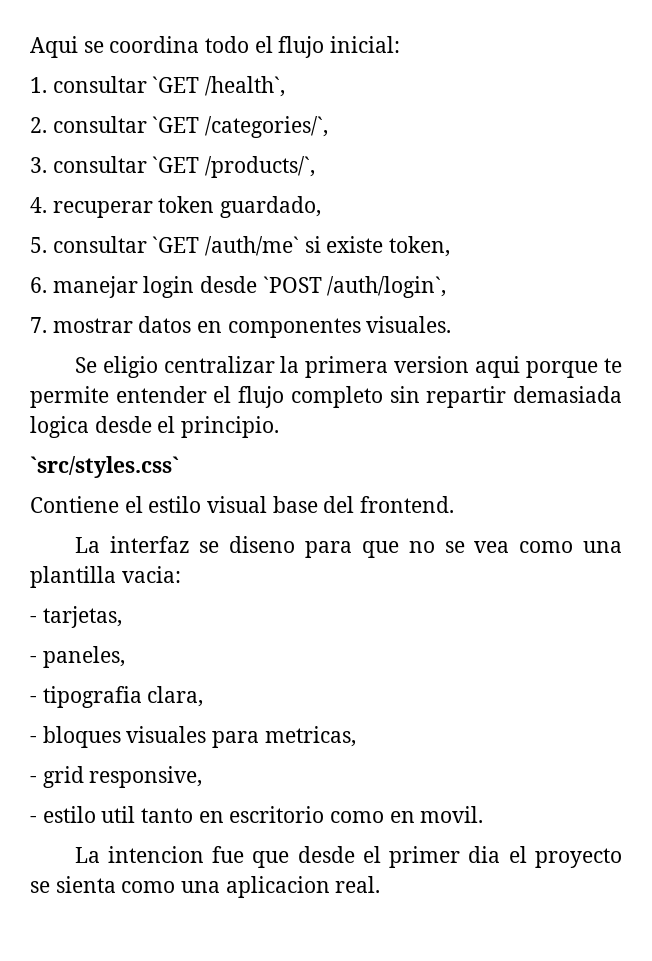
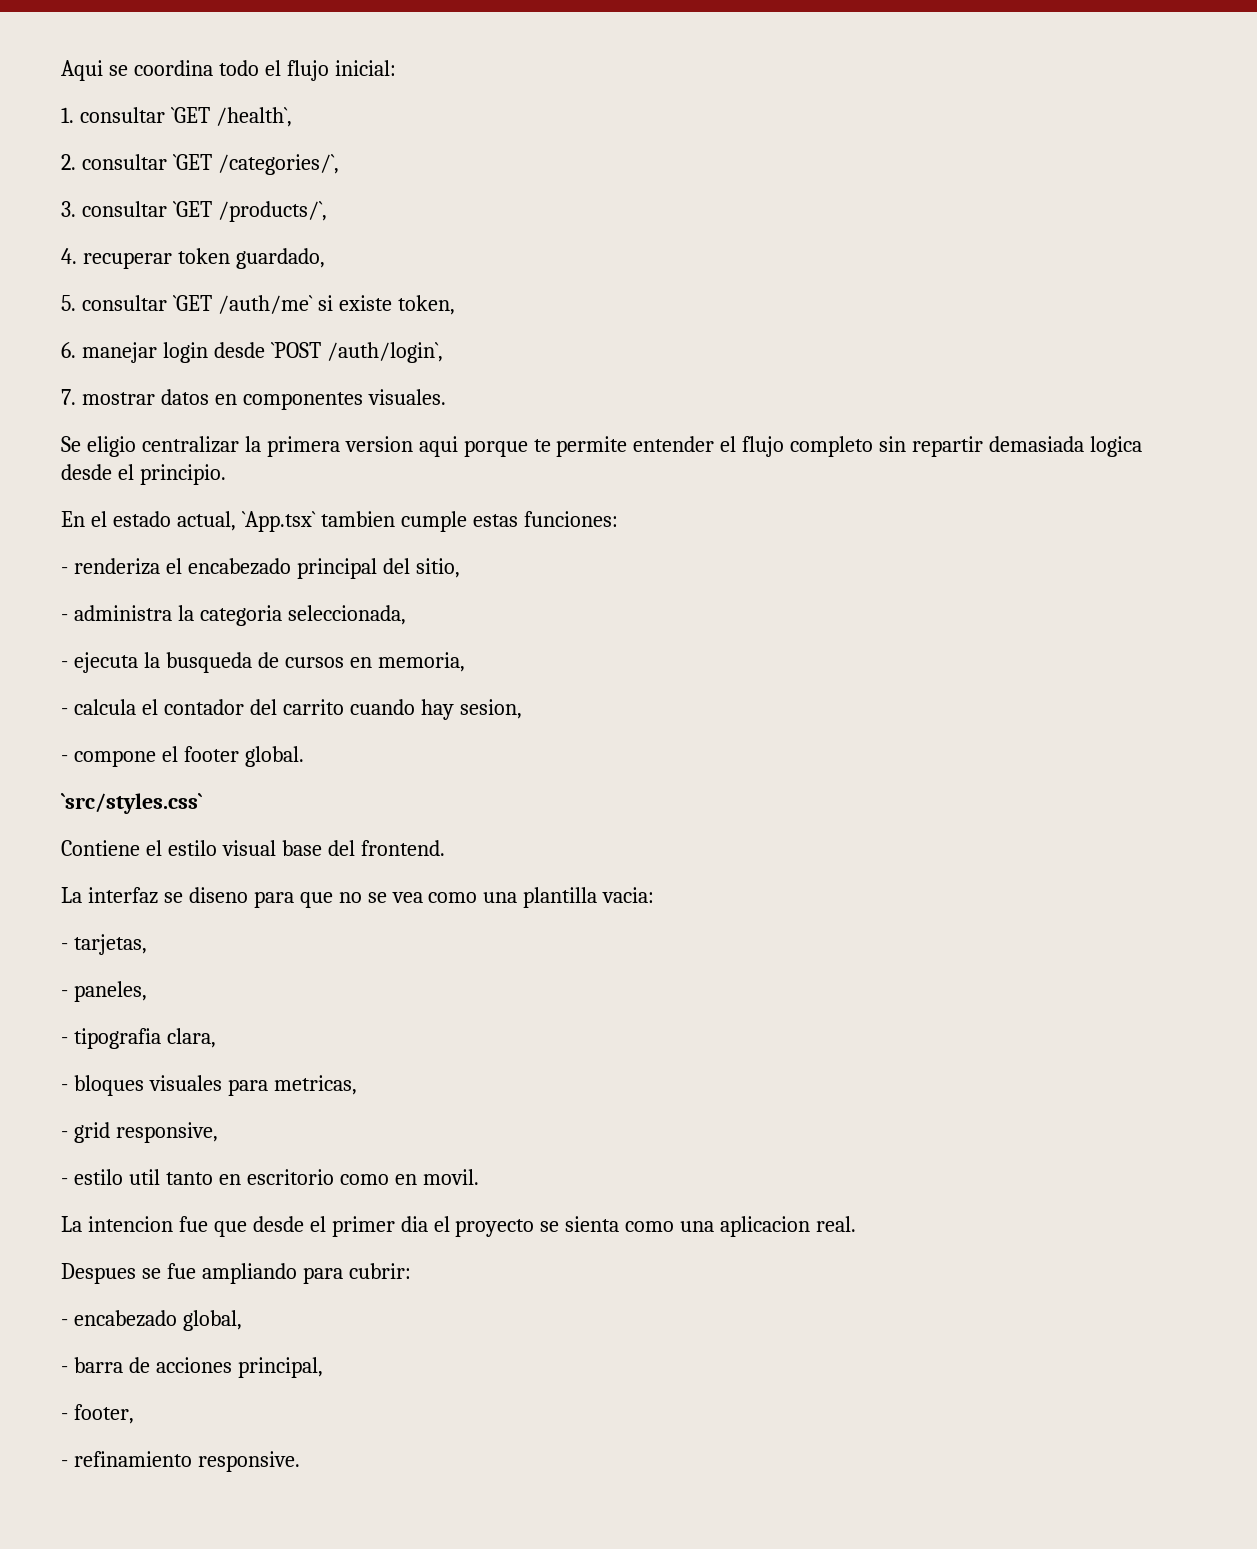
(280, 427) none -> [61,511,618,532] [61,558,460,579] [61,605,406,626] [61,652,465,673] [61,699,522,720] [61,746,304,767] // En el estado actual, `App.tsx` tambien cumple estas funciones: // - renderiza el encabezado principal del sitio, // - administra la categoria seleccionada, // - ejecuta la busqueda de cursos en memoria, // - calcula el contador del carrito cuando hay sesion, // - compone el footer global.
(381, 884) none -> [61,1263,411,1284] [61,1310,242,1331] [61,1357,323,1378] [61,1404,134,1424] [61,1451,300,1472] // Despues se fue ampliando para cubrir: // - encabezado global, // - barra de acciones principal, // - footer, // - refinamiento responsive.

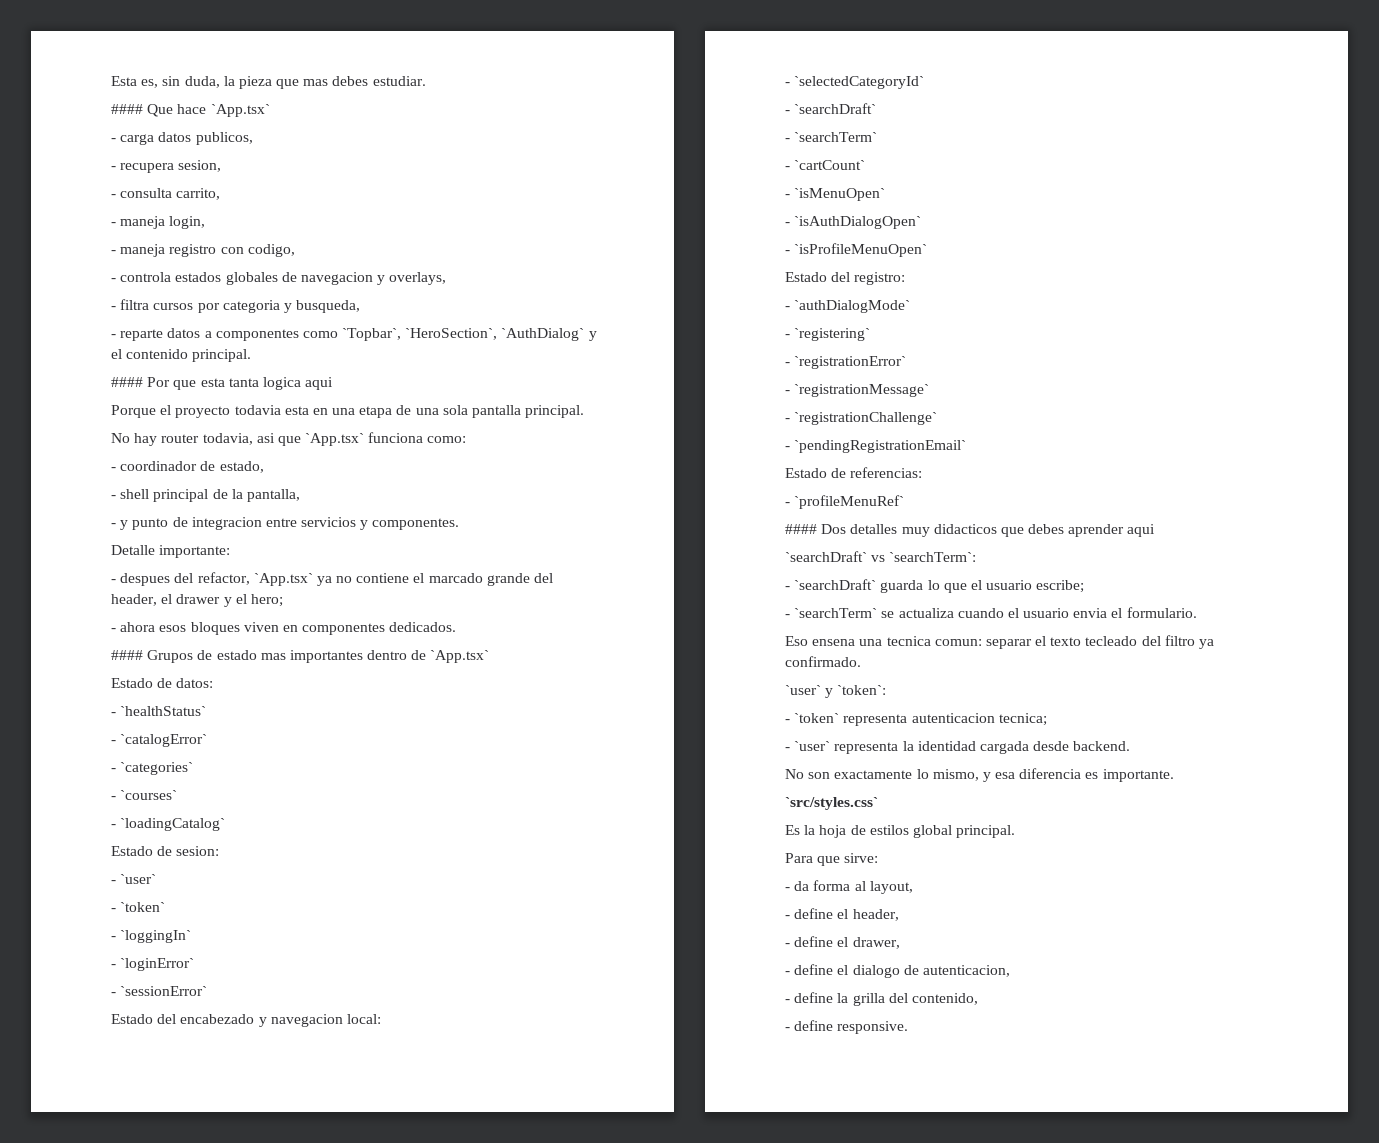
[61,60,396,81] [61,107,292,127] [61,154,339,175] [61,201,327,222] [61,248,325,269] [61,295,455,315] [61,342,443,363] [61,389,446,410] [61,436,1142,457] [61,464,226,485] [61,511,618,532] [61,558,460,579] [61,605,406,626] [61,652,465,673] [61,699,522,720] [61,746,304,767] [61,793,203,814] [61,840,445,856] [61,887,655,908] [61,934,147,955] [61,981,147,1002] [61,1028,216,1049] [61,1075,357,1096] [61,1122,218,1143] [61,1169,479,1185] [61,1216,857,1237] [61,1263,411,1284] [61,1310,242,1331] [61,1357,323,1378] [61,1404,134,1424] [61,1451,192,1467] Aqui se coordina todo el flujo inicial: // 1. consultar `GET /health`, // 2. consultar `GET /categories/`, // 3. consultar `GET /products/`, // 4. recuperar token guardado, // 5. consultar `GET /auth/me` si existe token, // 6. manejar login desde `POST /auth/login`, // 7. mostrar datos en componentes visuales. // Se eligio centralizar la primera version aqui porque te permite entender el flujo completo sin repartir demasiada logica desde el principio. // En el estado actual, `App.tsx` tambien cumple estas funciones: // - renderiza el encabezado principal del sitio, // - administra la categoria seleccionada, // - ejecuta la busqueda de cursos en memoria, // - calcula el contador del carrito cuando hay sesion, // - compone el footer global. // `src/styles.css` // Contiene el estilo visual base del frontend. // La interfaz se diseno para que no se vea como una plantilla vacia: // - tarjetas, // - paneles, // - tipografia clara, // - bloques visuales para metricas, // - grid responsive, // - estilo util tanto en escritorio como en movil. // La intencion fue que desde el primer dia el proyecto se sienta como una aplicacion real. // Despues se fue ampliando para cubrir: // - encabezado global, // - barra de acciones principal, // - footer, // - refinamiento -> [111,76,426,89] [111,104,270,117] [111,132,253,145] [111,160,222,173] [111,188,221,200] [111,216,206,229] [111,244,295,257] [111,272,447,285] [111,299,361,313] [111,328,597,341] [111,349,252,362] [111,377,334,390] [111,405,585,418] [111,432,467,446] [111,461,264,473] [111,489,300,502] [111,517,460,530] [111,545,231,558] [111,572,554,586] [111,594,283,607] [111,622,457,635] [111,650,490,663] [111,678,214,688] [111,706,207,716] [111,734,208,747] [111,762,194,775] [111,790,178,800] [111,818,226,831] [111,846,220,856] [111,874,157,884] [111,902,166,912] [111,930,192,943] [111,958,195,971] [111,986,208,996] [111,1014,381,1027] [785,76,925,89] [785,103,877,114] [785,132,878,142] [785,160,866,170] [785,188,886,201] [785,216,922,229] [785,243,928,257] [785,272,906,285] [785,300,911,313] [785,328,871,341] [785,356,907,369] [785,384,930,397] [785,412,938,425] [785,440,967,453] [785,467,923,478] [785,495,905,509] [785,524,1156,537] [785,551,977,562] [785,579,1085,593] [785,607,1197,618] [785,635,1215,649] [785,656,861,667] [785,685,887,698] [785,713,1047,726] [785,741,1131,754] [785,768,1174,782] [785,797,878,810] [785,825,1016,838] [785,853,879,866] [785,880,913,894] [785,908,899,921] [785,936,900,949] [785,964,1010,978] [785,992,978,1006] [785,1020,834,1031] Esta es, sin duda, la pieza que mas debes estudiar. // #### Que hace `App.tsx` // - carga datos publicos, // - recupera sesion, // - consulta carrito, // - maneja login, // - maneja registro con codigo, // - controla estados globales de navegacion y overlays, // - filtra cursos por categoria y busqueda, // - reparte datos a componentes como `Topbar`, `HeroSection`, `AuthDialog` y el contenido principal. // #### Por que esta tanta logica aqui // Porque el proyecto todavia esta en una etapa de una sola pantalla principal. // No hay router todavia, asi que `App.tsx` funciona como: // - coordinador de estado, // - shell principal de la pantalla, // - y punto de integracion entre servicios y componentes. // Detalle importante: // - despues del refactor, `App.tsx` ya no contiene el marcado grande del header, el drawer y el hero; // - ahora esos bloques viven en componentes dedicados. // #### Grupos de estado mas importantes dentro de `App.tsx` // Estado de datos: // - `healthStatus` // - `catalogError` // - `categories` // - `courses` // - `loadingCatalog` // Estado de sesion: // - `user` // - `token` // - `loggingIn` // - `loginError` // - `sessionError` // Estado del encabezado y navegacion local: // - `selectedCategoryId` // - `searchDraft` // - `searchTerm` // - `cartCount` // - `isMenuOpen` // - `isAuthDialogOpen` // - `isProfileMenuOpen` // Estado del registro: // - `authDialogMode` // - `registering` // - `registrationError` // - `registrationMessage` // - `registrationChallenge` // - `pendingRegistrationEmail` // Estado de referencias: // - `profileMenuRef` // #### Dos detalles muy didacticos que debes aprender aqui // `searchDraft` vs `searchTerm`: // - `searchDraft` guarda lo que el usuario escribe; // - `searchTerm` se actualiza cuando el usuario envia el formulario. // Eso ensena una tecnica comun: separar el texto tecleado del filtro ya confirmado. // `user` y `token`: // - `token` representa autenticacion tecnica; // - `user` representa la identidad cargada desde backend. // No son exactamente lo mismo, y esa diferencia es importante. // `src/styles.css` // Es la hoja de estilos global principal. // Para que sirve: // - da forma al layout, // - define el header, // - define el drawer, // - define el dialogo de autenticacion, // - define la grilla del contenido, // - define

